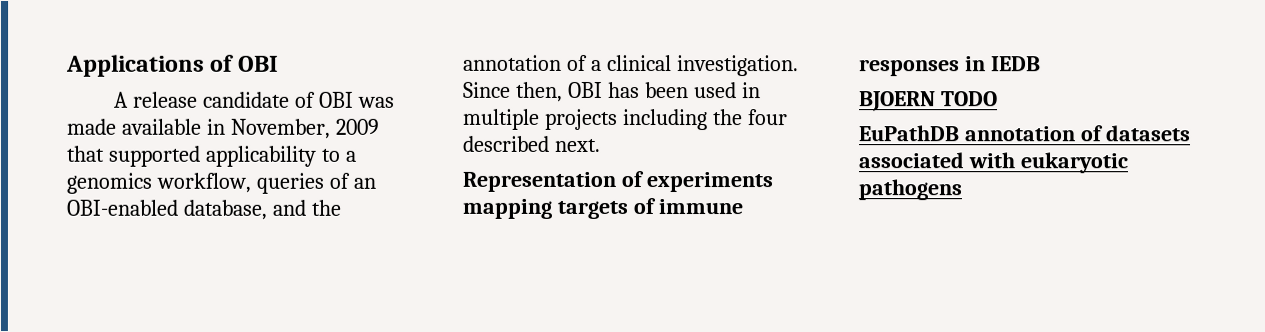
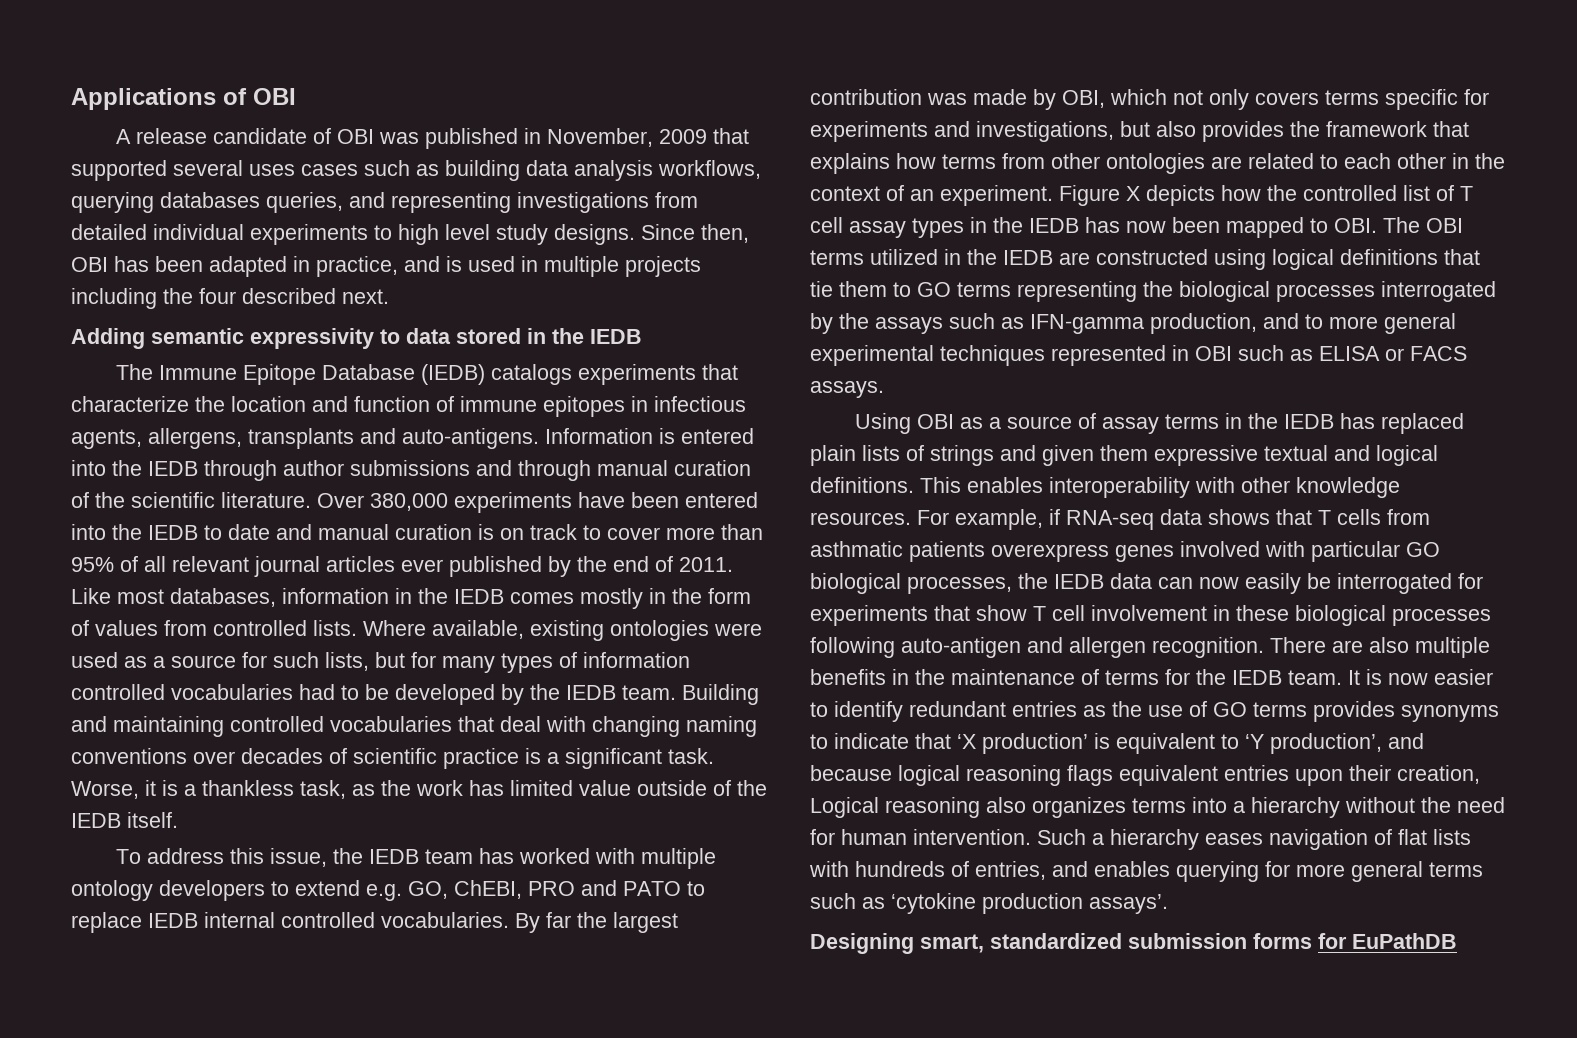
[67,118,202,135] made available -> [424,128,518,149] published
[204,145,357,167] [66,172,376,194] [66,199,341,220] [463,54,799,77] applicability to a genomics workflow, queries of an OBI-enabled database, and the annotation of a clinical investigation. -> [173,160,761,181] [71,192,698,213] [71,224,635,245] several uses cases such as building data analysis workflows, querying databases queries, and representing investigations from detailed individual experiments to high level study designs.
(689, 90) none -> [209,256,462,277] adapted in practice, and is
[462,170,773,193] [462,198,743,219] [859,56,1041,77] [859,91,998,112] [859,125,1191,142] [858,152,1129,174] [858,179,962,201] Representation of experiments mapping targets of immune responses in IEDB // BJOERN TODO // EuPathDB annotation of datasets associated with eukaryotic pathogens -> [71,328,642,349] [115,364,738,385] [71,396,746,417] [71,428,754,449] [71,460,751,481] [71,492,758,513] [71,524,763,540] [71,556,733,577] [71,588,751,609] [71,620,762,641] [71,652,690,673] [71,684,759,705] [71,716,757,737] [71,748,714,769] [71,780,767,799] [71,812,178,828] [115,848,716,869] [71,880,705,901] [71,912,678,933] [810,89,1489,110] [810,121,1469,142] [810,153,1505,174] [810,185,1473,206] [810,217,1463,238] [810,249,1480,270] [810,281,1496,302] [810,313,1456,334] [810,345,1467,366] [810,381,884,398] [854,413,1464,434] [810,445,1438,466] [810,477,1400,498] [810,509,1430,530] [810,541,1440,562] [810,573,1483,594] [810,605,1491,626] [810,637,1490,658] [810,669,1493,685] [810,701,1499,722] [810,733,1424,754] [810,765,1480,786] [810,797,1505,818] [810,829,1471,850] [809,861,1483,882] [810,893,1168,914] [810,933,1457,954] Adding semantic expressivity to data stored in the IEDB // The Immune Epitope Database (IEDB) catalogs experiments that characterize the location and function of immune epitopes in infectious agents, allergens, transplants and auto-antigens. Information is entered into the IEDB through author submissions and through manual curation of the scientific literature. Over 380,000 experiments have been entered into the IEDB to date and manual curation is on track to cover more than 95% of all relevant journal articles ever published by the end of 2011. Like most databases, information in the IEDB comes mostly in the form of values from controlled lists. Where available, existing ontologies were used as a source for such lists, but for many types of information controlled vocabularies had to be developed by the IEDB team. Building and maintaining controlled vocabularies that deal with changing naming conventions over decades of scientific practice is a significant task. Worse, it is a thankless task, as the work has limited value outside of the IEDB itself. // To address this issue, the IEDB team has worked with multiple ontology developers to extend e.g. GO, ChEBI, PRO and PATO to replace IEDB internal controlled vocabularies. By far the largest contribution was made by OBI, which not only covers terms specific for experiments and investigations, but also provides the framework that explains how terms from other ontologies are related to each other in the context of an experiment. Figure X depicts how the controlled list of T cell assay types in the IEDB has now been mapped to OBI. The OBI terms utilized in the IEDB are constructed using logical definitions that tie them to GO terms representing the biological processes interrogated by the assays such as IFN-gamma production, and to more general experimental techniques represented in OBI such as ELISA or FACS assays. // Using OBI as a source of assay terms in the IEDB has replaced plain lists of strings and given them expressive textual and logical definitions. This enables interoperability with other knowledge resources. For example, if RNA-seq data shows that T cells from asthmatic patients overexpress genes involved with particular GO biological processes, the IEDB data can now easily be interrogated for experiments that show T cell involvement in these biological processes following auto-antigen and allergen recognition. There are also multiple benefits in the maintenance of terms for the IEDB team. It is now easier to identify redundant entries as the use of GO terms provides synonyms to indicate that ‘X production’ is equivalent to ‘Y production’, and because logical reasoning flags equivalent entries upon their creation, Logical reasoning also organizes terms into a hierarchy without the need for human intervention. Such a hierarchy eases navigation of flat lists with hundreds of entries, and enables querying for more general terms such as ‘cytokine production assays’. // Designing smart, standardized submission forms for EuPathDB

